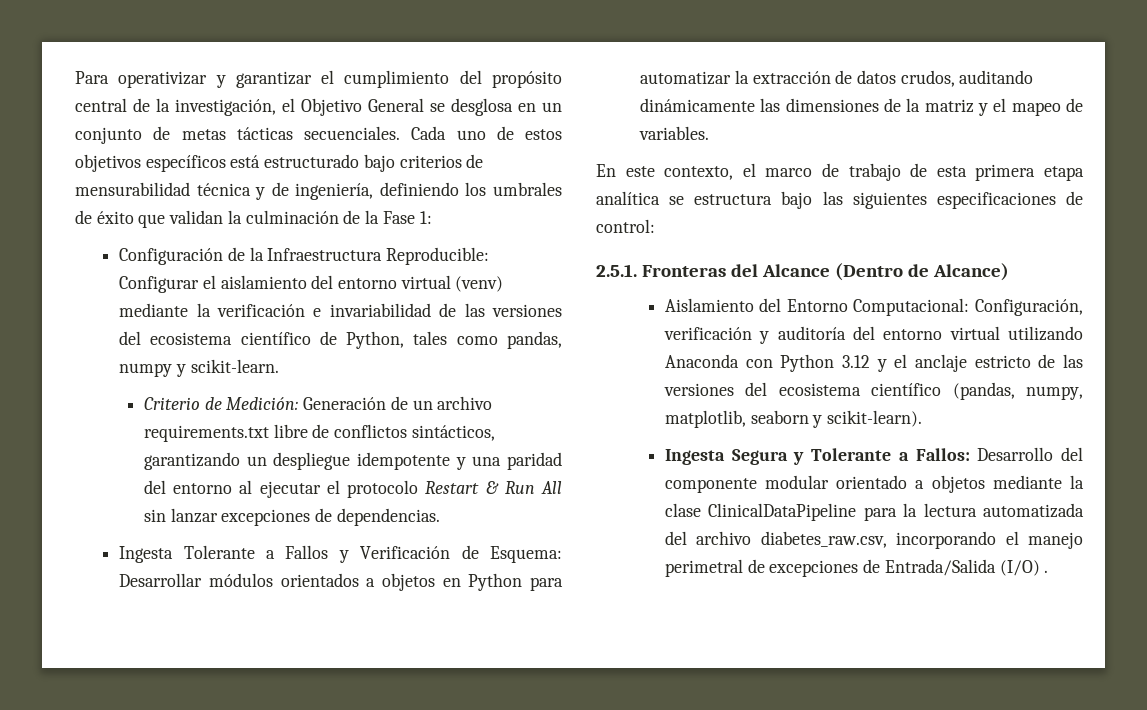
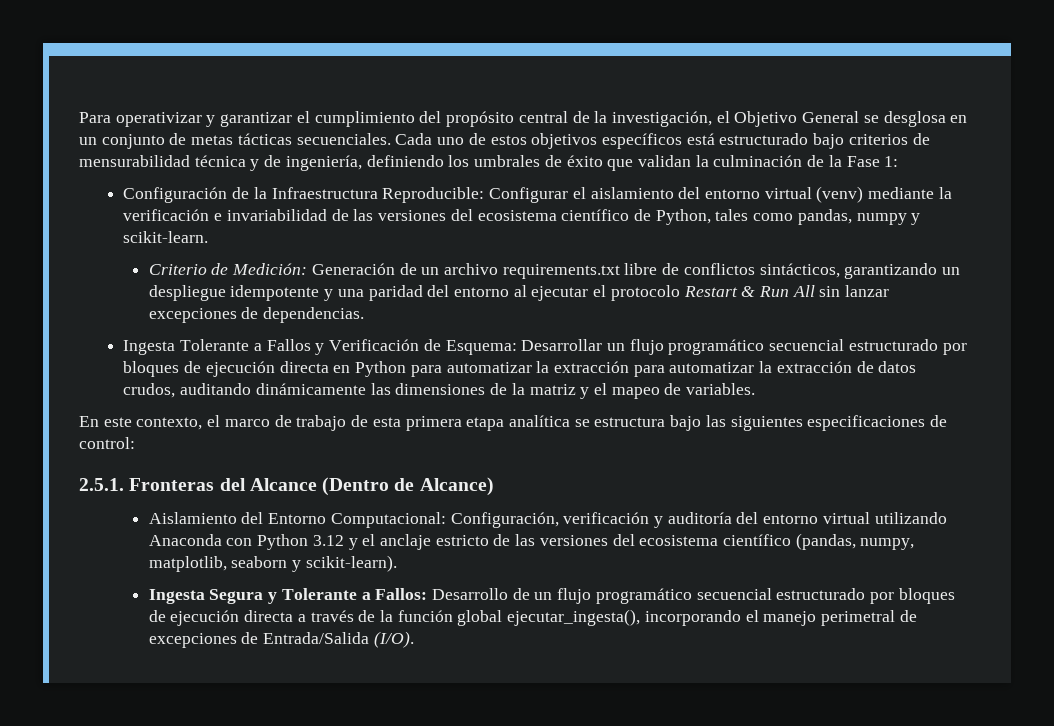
[208,573,435,591] módulos orientados a objetos -> [606,339,967,355] [123,361,329,377] un flujo programático secuencial estructurado por bloques de ejecución directa
(831, 77) none -> [633,361,852,377] para automatizar la extracción
[1061,447,1083,461] [664,475,1084,493] [664,503,1084,521] [664,531,887,548] del componente modular orientado a objetos mediante la clase ClinicalDataPipeline para la lectura automatizada del archivo diabetes_raw.csv, -> [512,588,955,604] [148,609,641,626] de un flujo programático secuencial estructurado por bloques de ejecución directa a través de la función global ejecutar_ingesta(),
[999,560,1049,576] (I/O) . -> [373,631,414,648] (I/O).

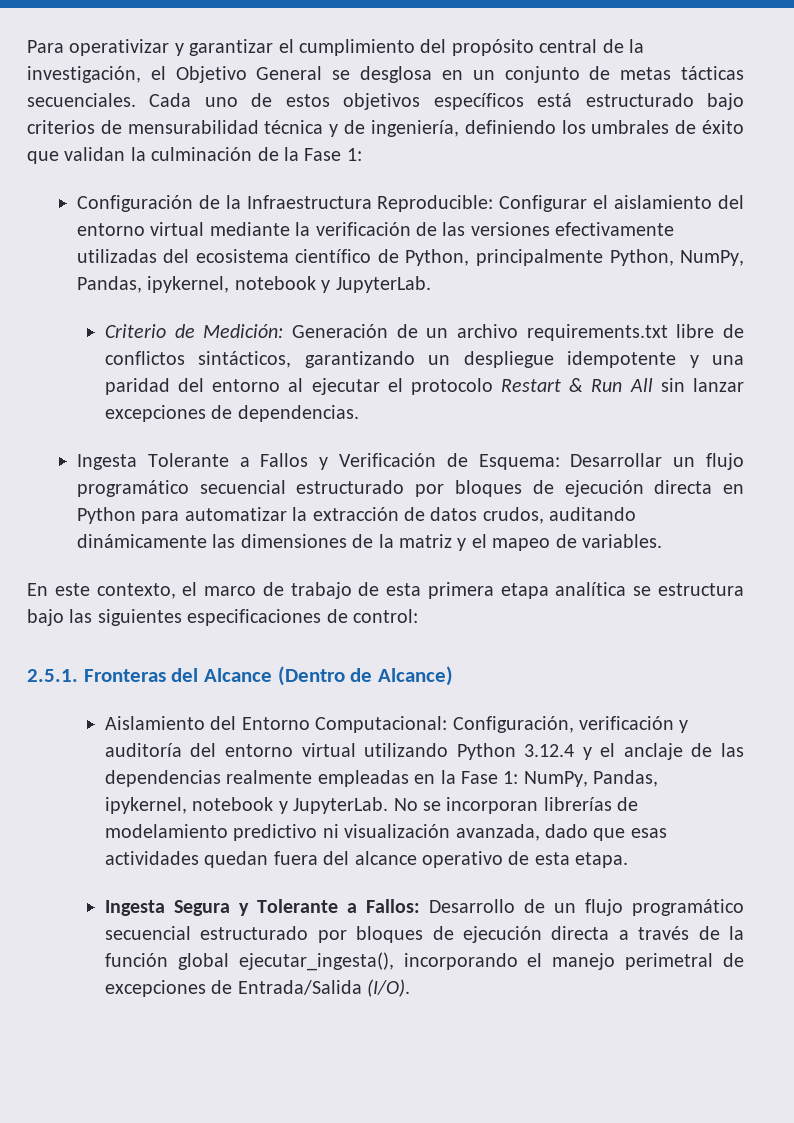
[816,186,864,203] (venv) -> (205, 229) none
[214,209,447,221] e invariabilidad de las versiones -> [415,222,675,236] [76,249,157,263] de las versiones efectivamente utilizadas
[715,209,921,225] [123,231,209,243] tales como pandas, numpy y scikit-learn. -> [475,249,744,266] [76,276,431,293] principalmente Python, NumPy, Pandas, ipykernel, notebook y JupyterLab.
[633,361,852,377] para automatizar la extracción -> (399, 514) none
[148,534,344,550] Anaconda con Python 3.12 -> [456,743,575,760] Python 3.12.4
[435,533,915,550] [148,555,397,572] estricto de las versiones del ecosistema científico (pandas, numpy, matplotlib, seaborn y scikit-learn). -> [691,743,744,757] [104,770,659,787] [104,797,639,814] [104,824,667,841] [104,851,629,868] de las dependencias realmente empleadas en la Fase 1: NumPy, Pandas, ipykernel, notebook y JupyterLab. No se incorporan librerías de modelamiento predictivo ni visualización avanzada, dado que esas actividades quedan fuera del alcance operativo de esta etapa.

